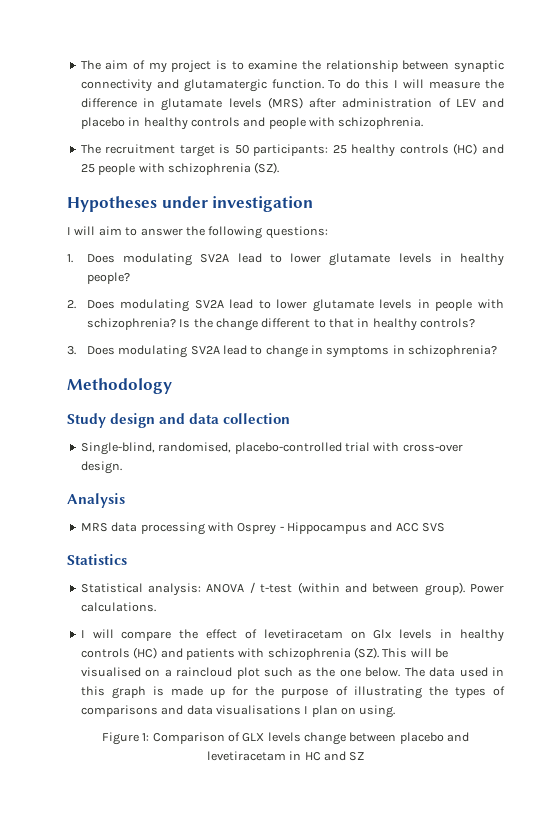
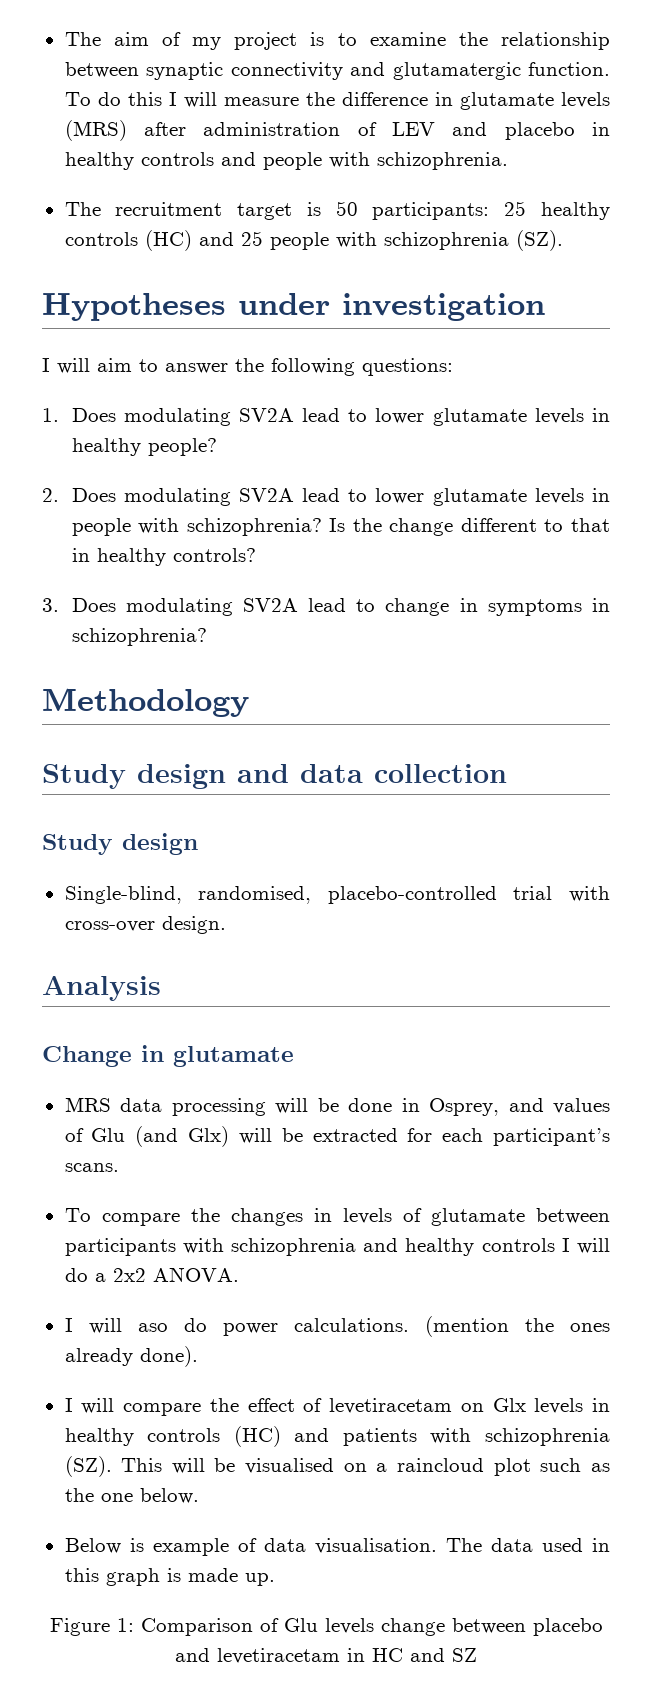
(291, 418) none -> [42,833,198,855] // Study design
(125, 500) none -> [42,1045,294,1067] // Change in glutamate
[207,522,446,535] [67,554,127,565] [80,582,504,596] [80,602,156,612] with Osprey - Hippocampus and ACC SVS // Statistics // Statistical analysis: ANOVA / t-test (within and between group). Power calculations. -> [275,1098,611,1116] [64,1126,610,1147] [64,1163,119,1172] [64,1208,610,1226] [64,1238,611,1256] [64,1267,239,1282] [64,1316,610,1337] [64,1346,198,1367] will be done in Osprey, and values of Glu (and Glx) will be extracted for each participant’s scans. // To compare the changes in levels of glutamate between participants with schizophrenia and healthy controls I will do a 2x2 ANOVA. // I will aso do power calculations. (mention the ones already done).
(401, 672) none -> [64,1538,437,1556] // Below is example of data visualisation.
[210,686,506,699] [80,705,396,718] up for the purpose of illustrating the types of comparisons and data visualisations I plan on using. -> [244,1573,275,1586] up.
[242,733,265,742] GLX -> [283,1618,318,1632] Glu

